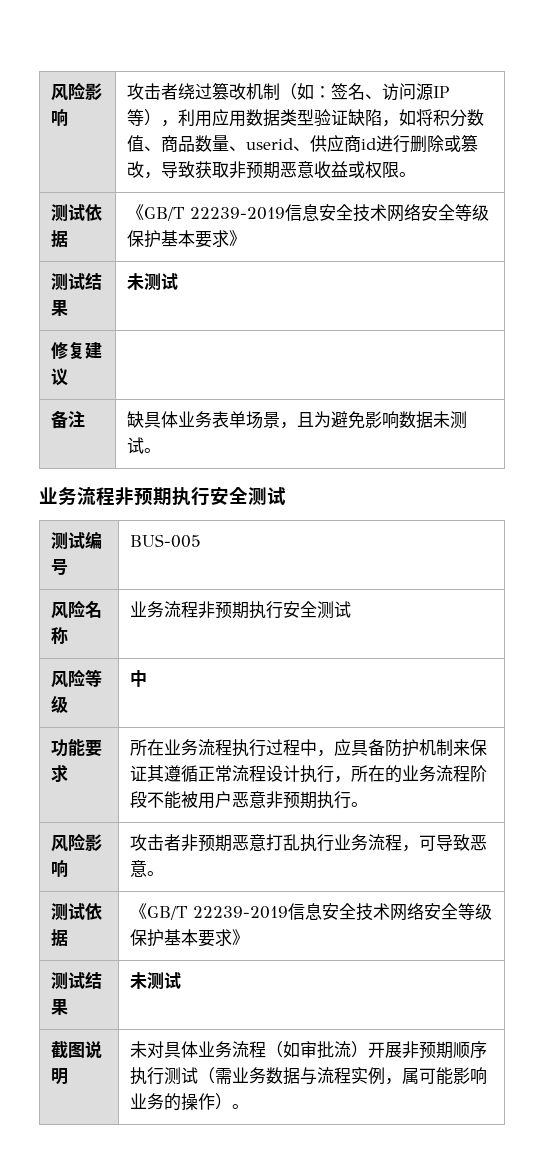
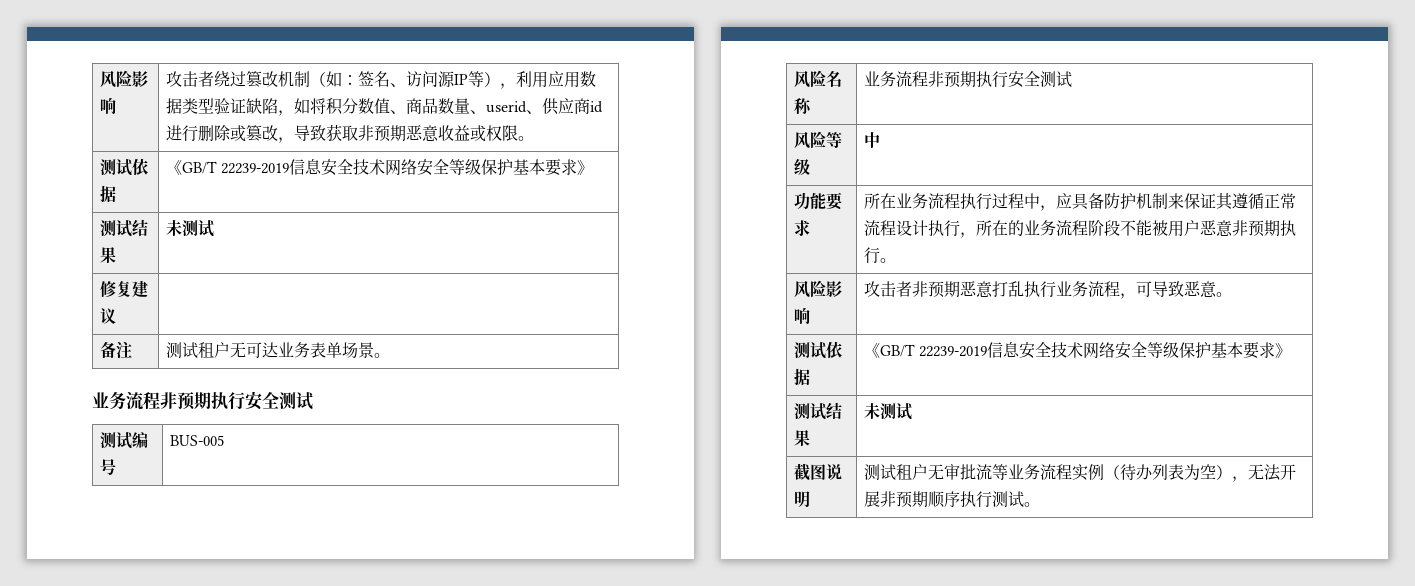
[127,411,468,429] [127,437,145,454] 缺具体业务表单场景，且为避免影响数据未测试 -> [165,342,374,358] 测试租户无可达业务表单场景
[130,1041,369,1059] 未对具体业务流程（如审批流） -> [863,463,1281,482] 测试租户无审批流等业务流程实例（待办列表为空），无法
[198,1067,488,1085] [130,1093,233,1111] （需业务数据与流程实例，属可能影响业务的操作） -> (1024, 499) none

